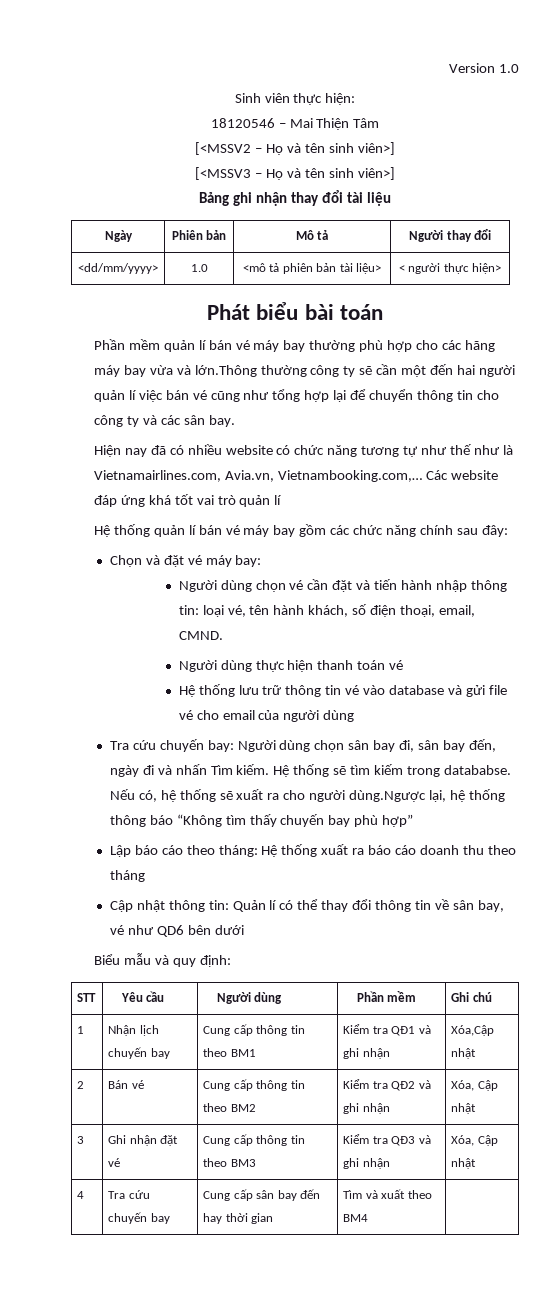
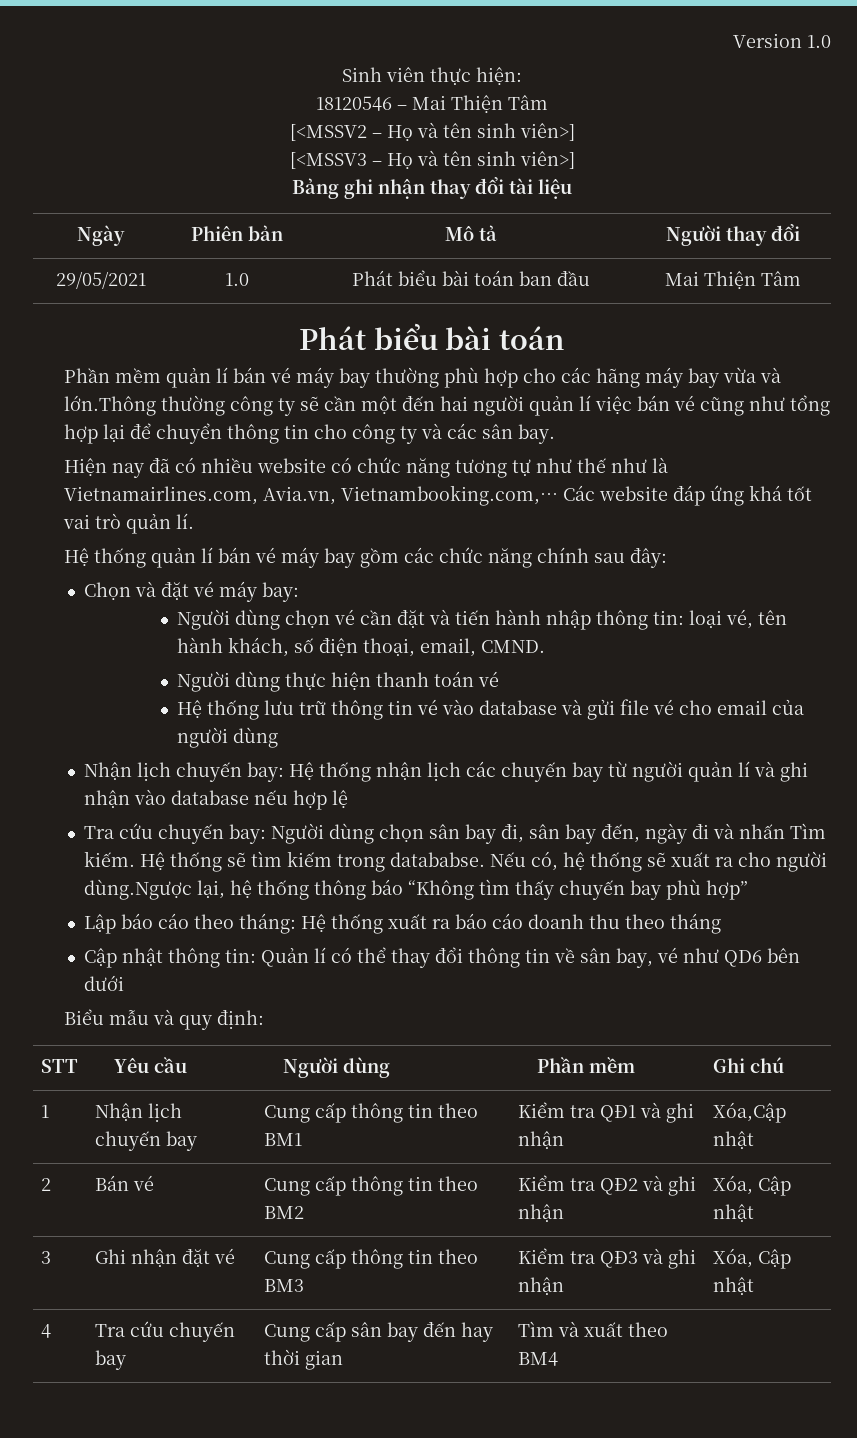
[78,263,158,274] <dd/mm/yyyy> -> [55,271,146,289] 29/05/2021
[242,263,382,274] [398,263,502,274] <mô tả phiên bản tài liệu> | < người thực hiện> -> [351,270,590,286] [664,271,801,290] Phát biểu bài toán ban đầu | Mai Thiện Tâm
[274,495,282,505] lí -> [176,513,195,529] lí.
(355, 716) none -> [83,761,808,782] [83,789,348,810] // Nhận lịch chuyến bay: Hệ thống nhận lịch các chuyến bay từ người quản lí và ghi nhận vào database nếu hợp lệ

